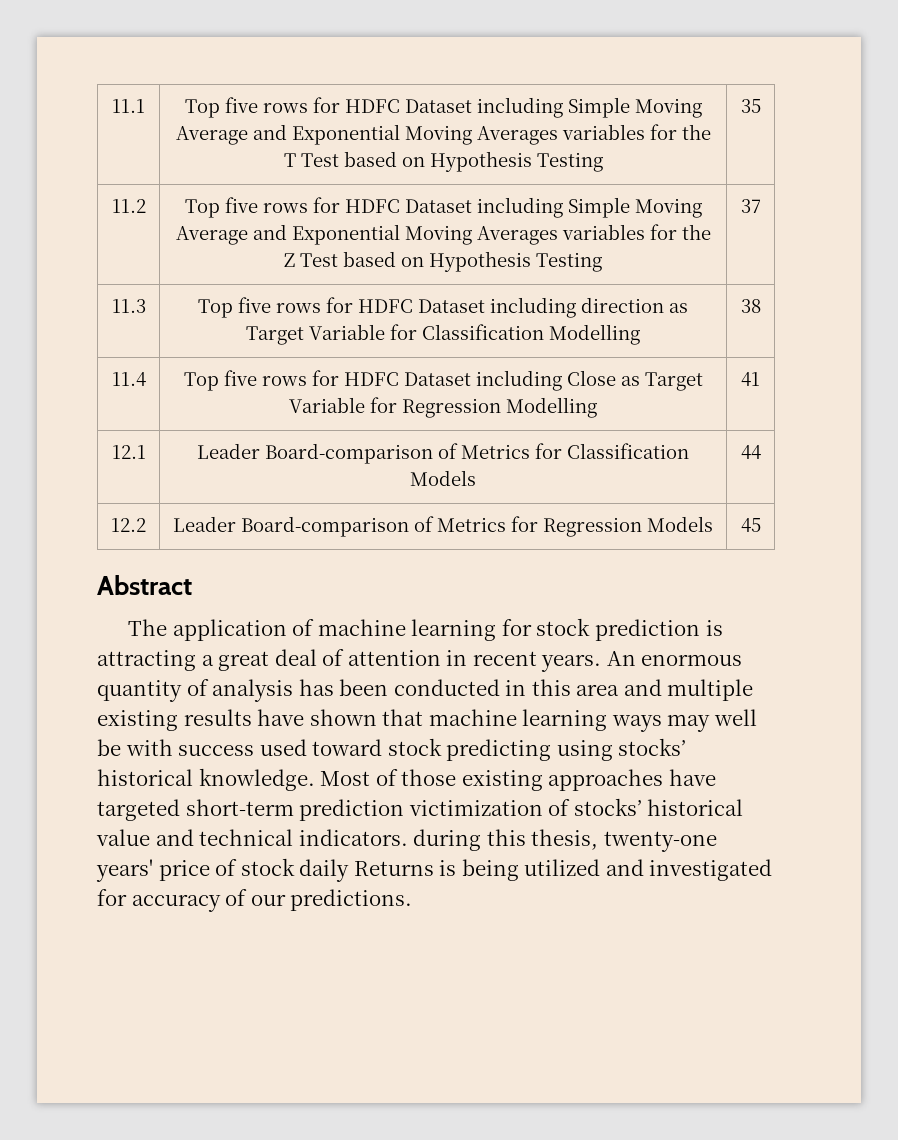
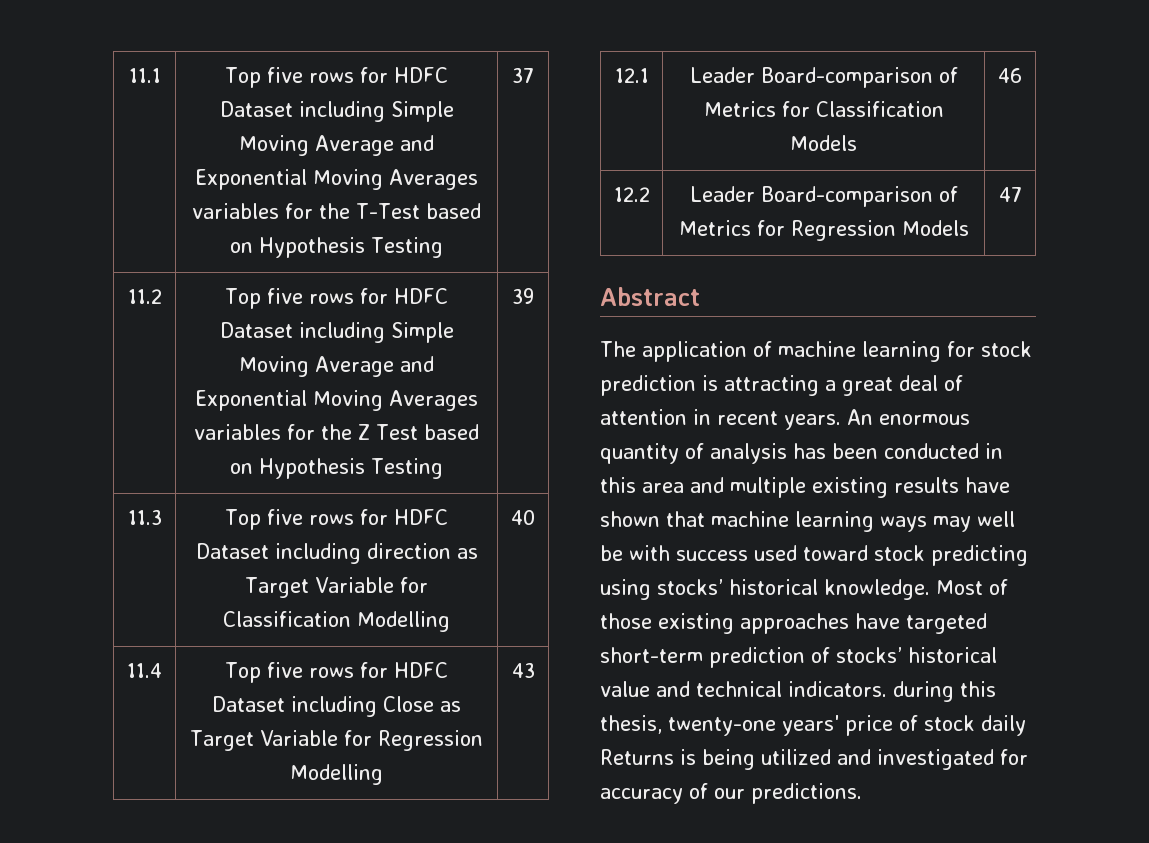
[283,151,603,172] [740,99,761,113] T Test based on Hypothesis Testing | 35 -> [356,203,481,219] [230,237,444,258] [512,68,534,83] T-Test based on Hypothesis Testing | 37
[740,199,761,213] 37 -> [512,288,534,304] 39
[740,299,761,313] 38 -> [511,510,535,525] 40
[741,372,760,386] 41 -> [511,663,535,678] 43
[740,445,761,459] 44 -> [998,68,1022,83] 46
[740,518,761,532] 45 -> [998,187,1022,202] 47
[408,800,543,816] victimization -> (805, 657) none

